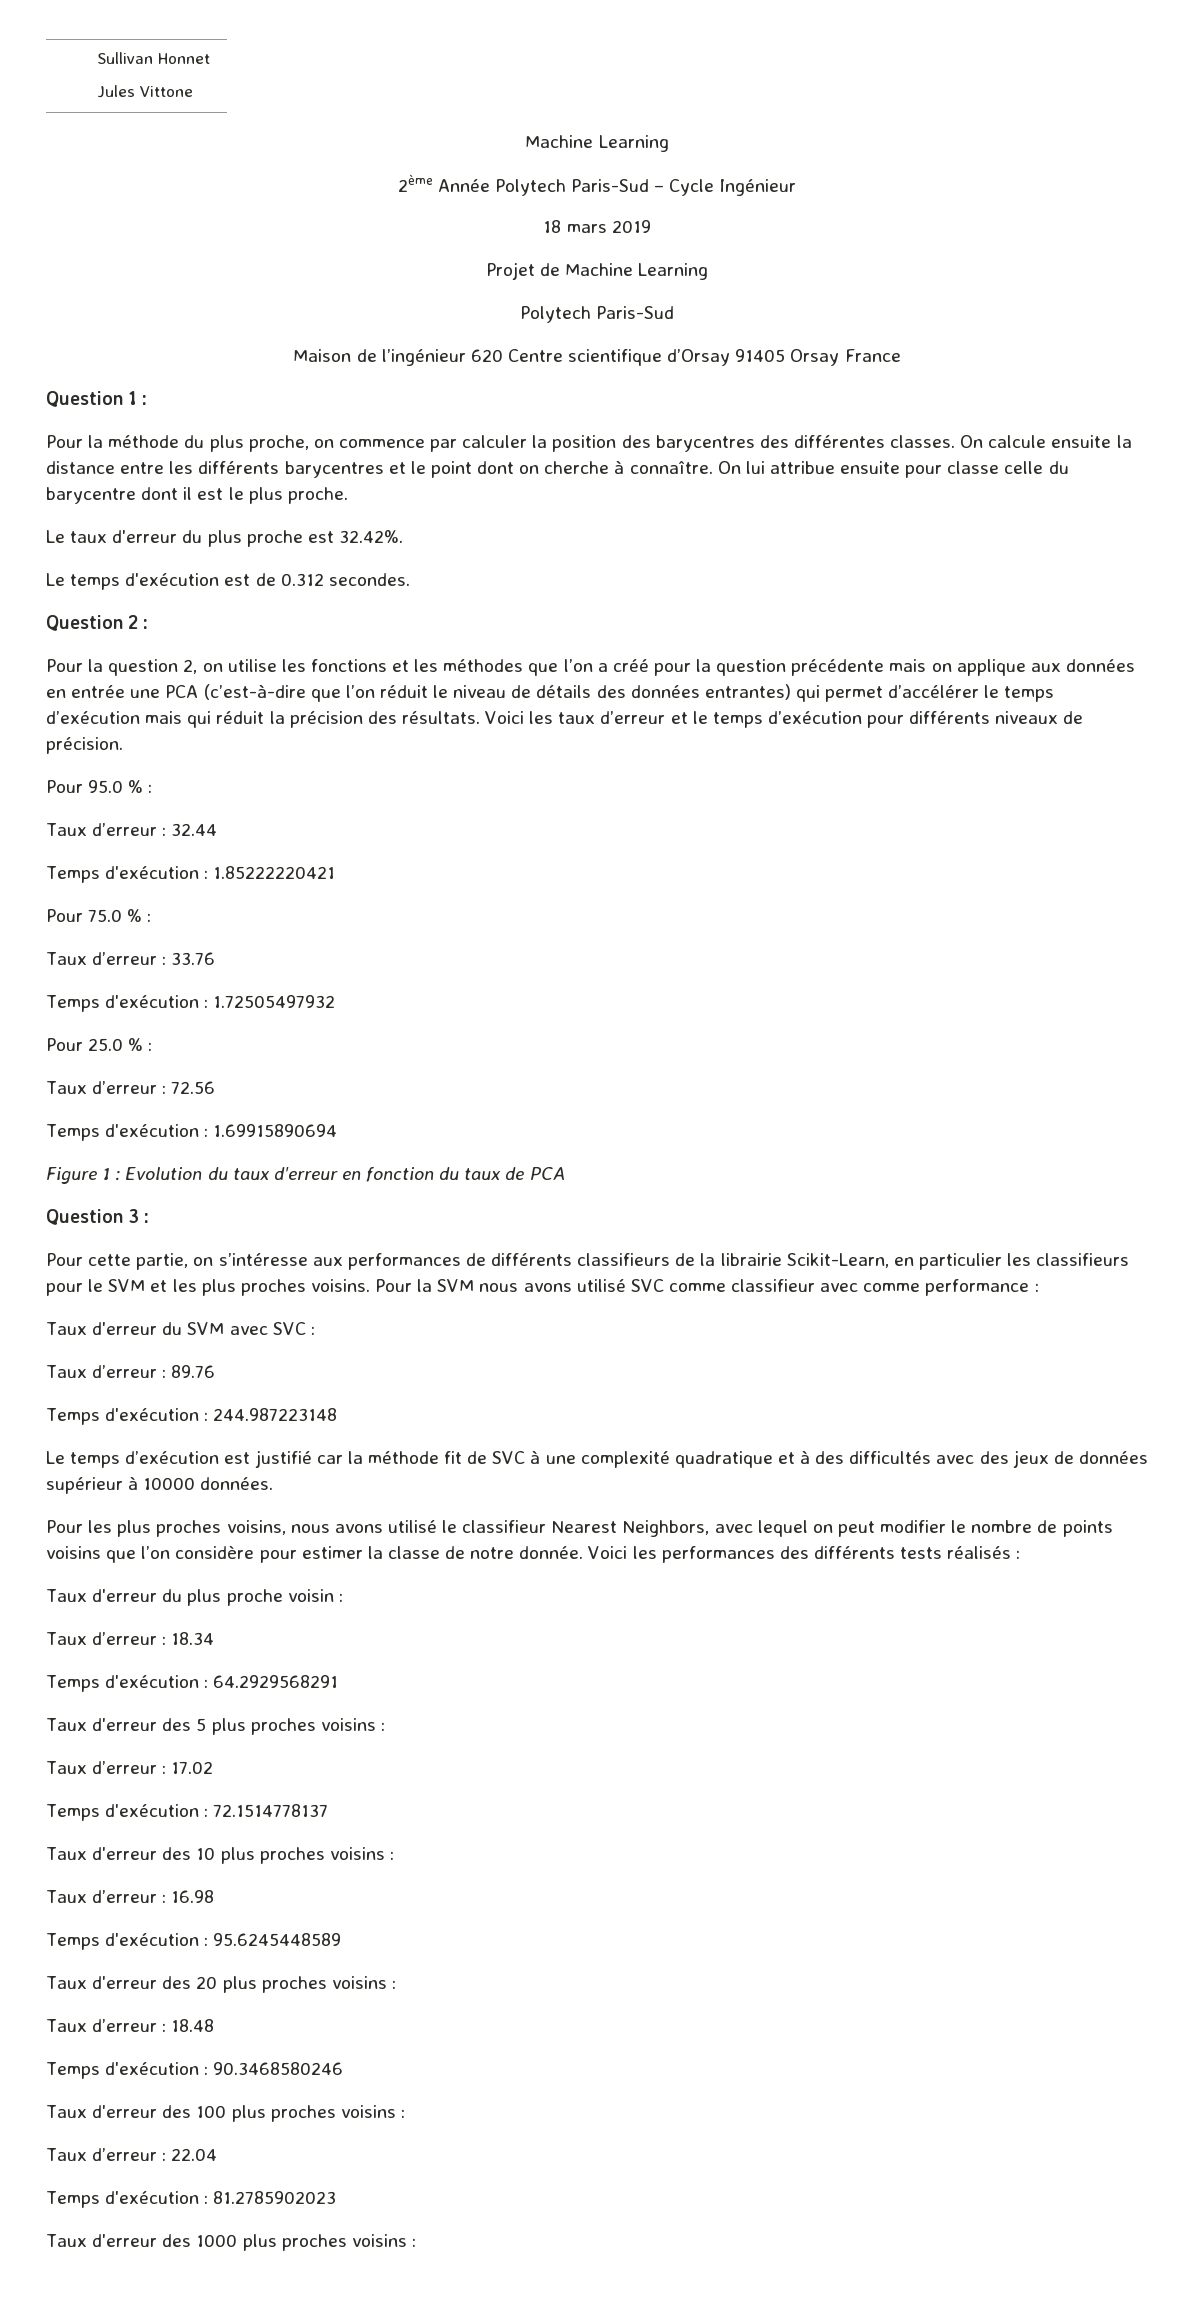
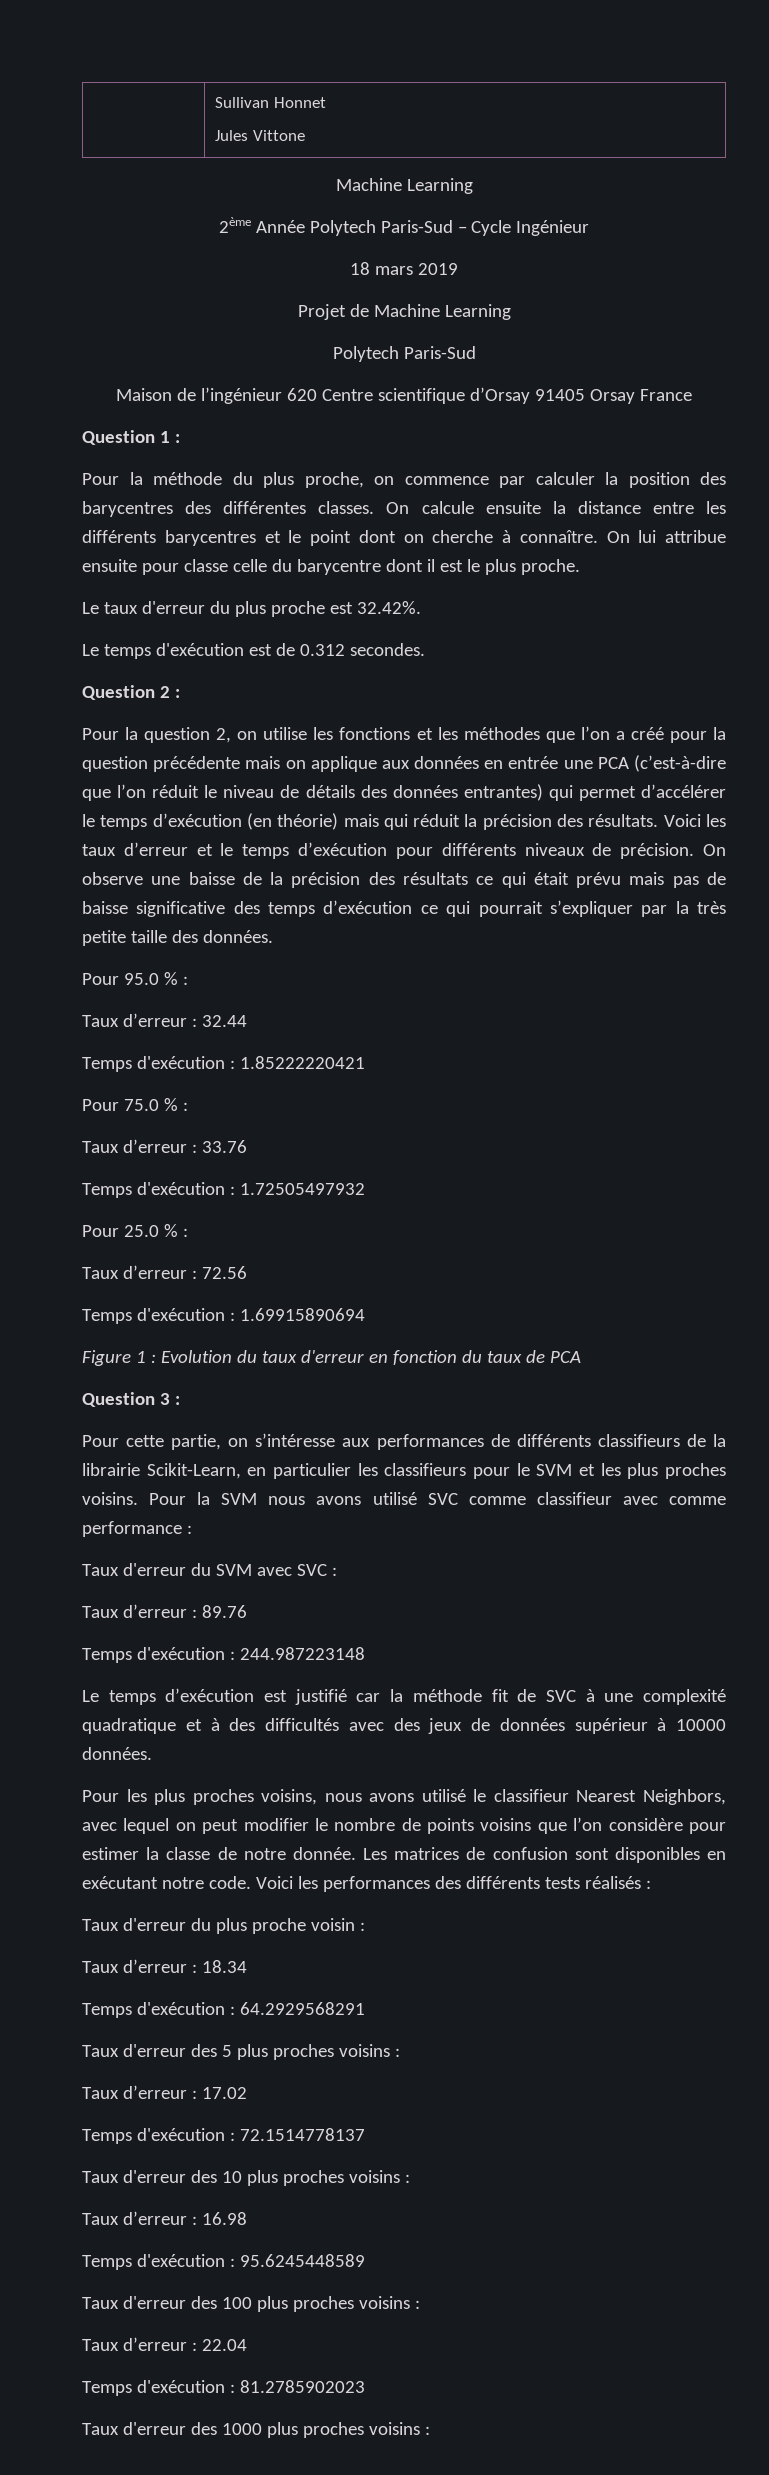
(140, 717) none -> [246,813,339,830] (en théorie)
(123, 745) none -> [702,844,726,856] [82,872,727,888] [82,900,727,917] [82,930,273,946] On observe une baisse de la précision des résultats ce qui était prévu mais pas de baisse significative des temps d’exécution ce qui pourrait s’expliquer par la très petite taille des données.
(584, 1552) none -> [362,1847,726,1863] [82,1876,251,1889] Les matrices de confusion sont disponibles en exécutant notre code.
[46,1976,396,1993] [46,2019,215,2032] [46,2062,344,2079] // Taux d'erreur des 20 plus proches voisins : // Taux d’erreur : 18.48 // Temps d'exécution : 90.3468580246 -> (365, 2260) none

